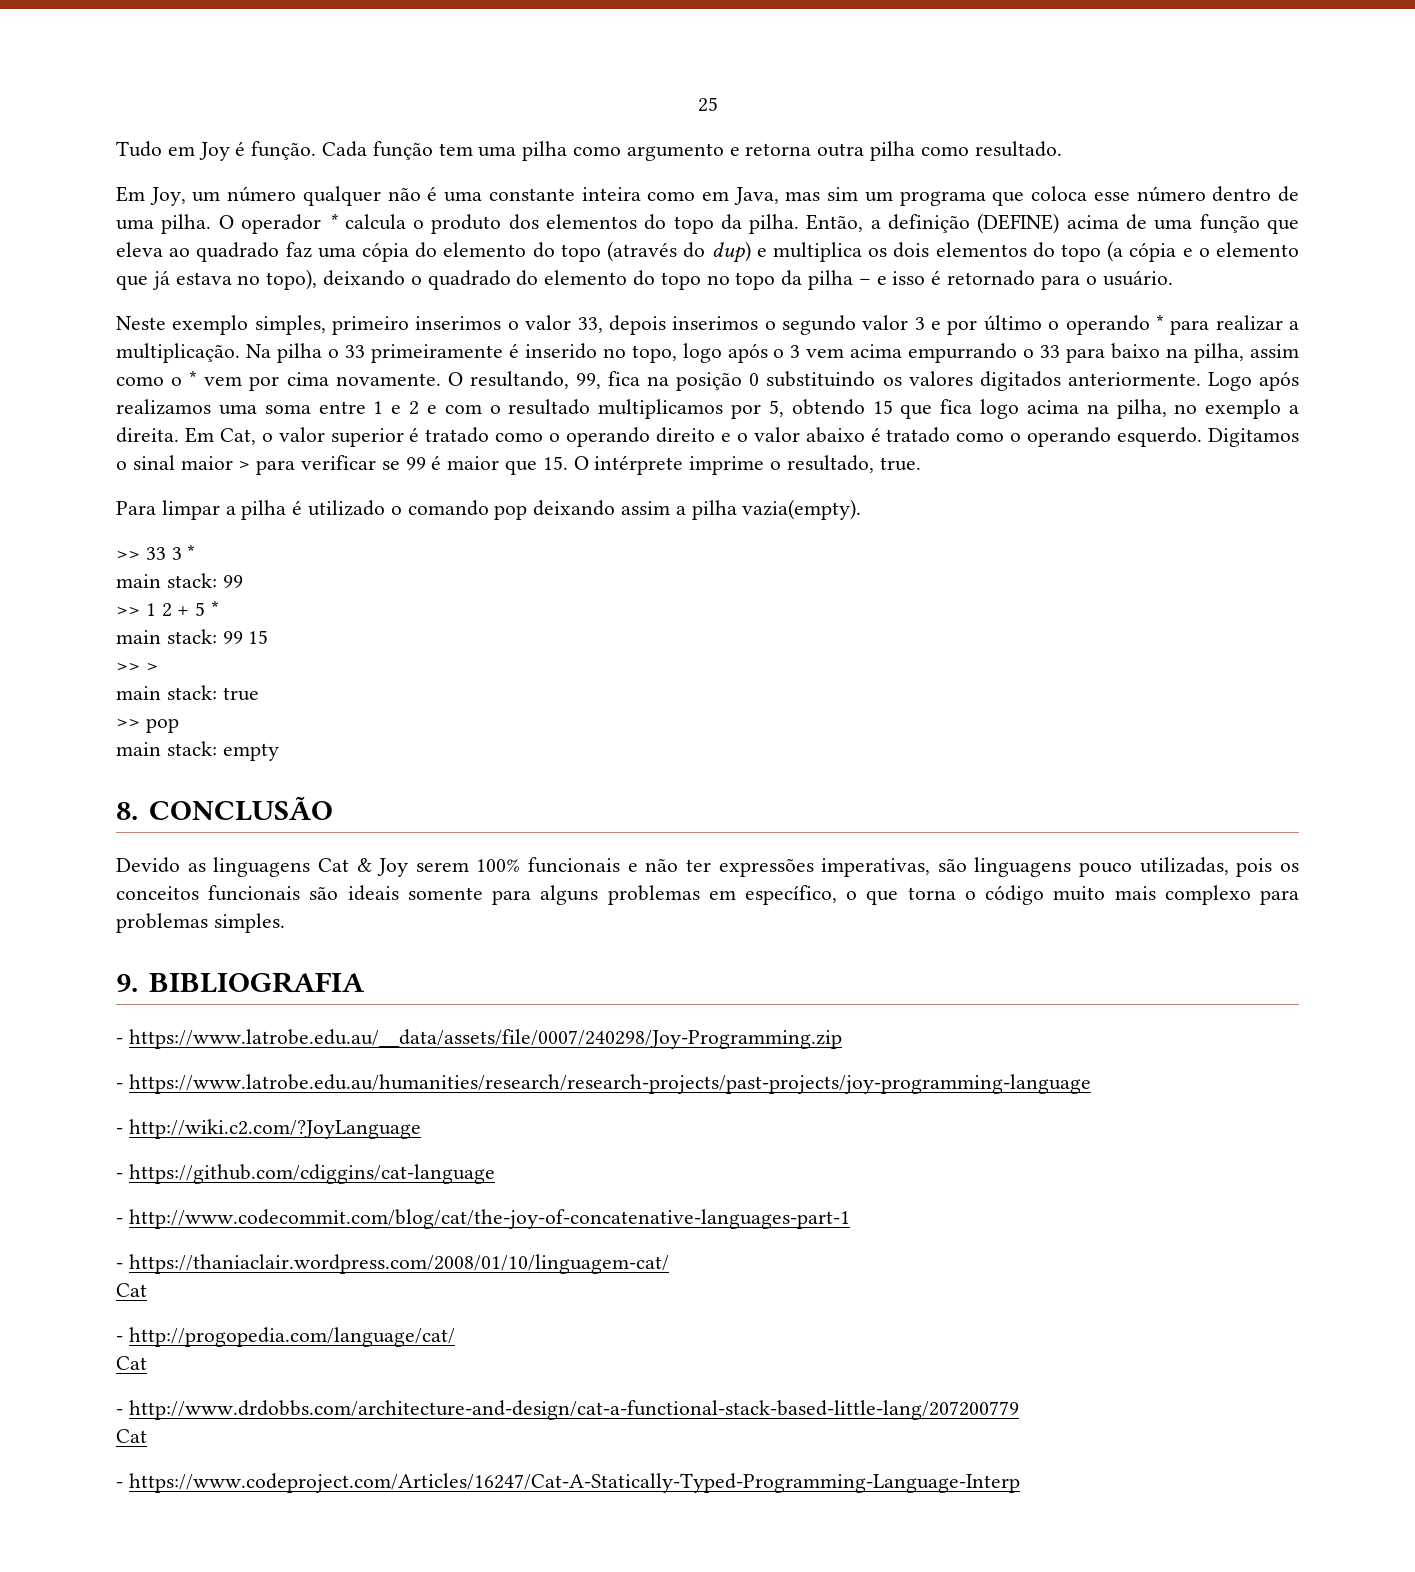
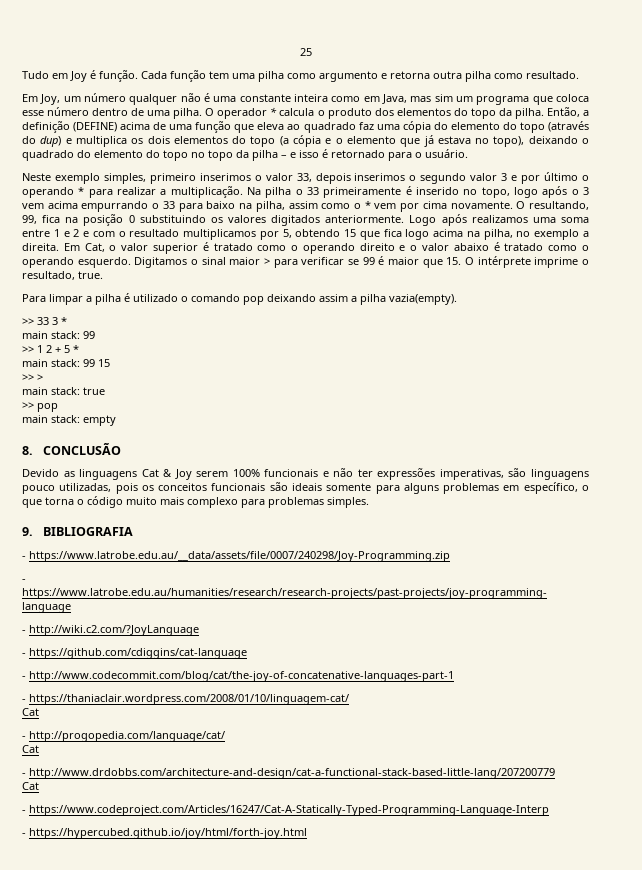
(1020, 1483) none -> [22,828,307,839] // - https://hypercubed.github.io/joy/html/forth-joy.html

